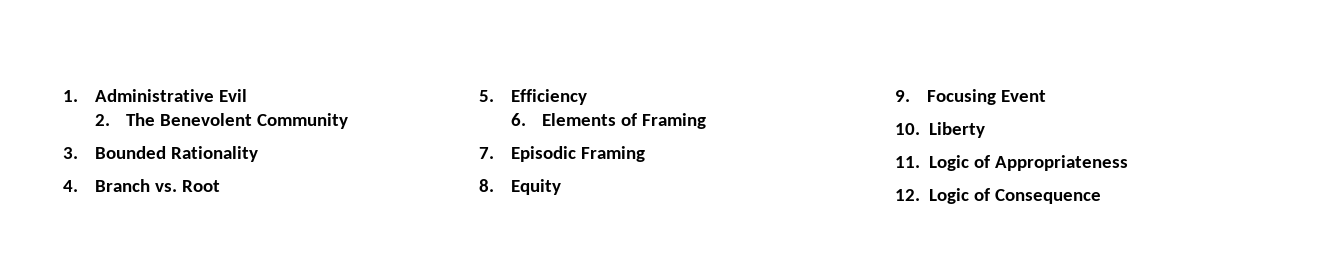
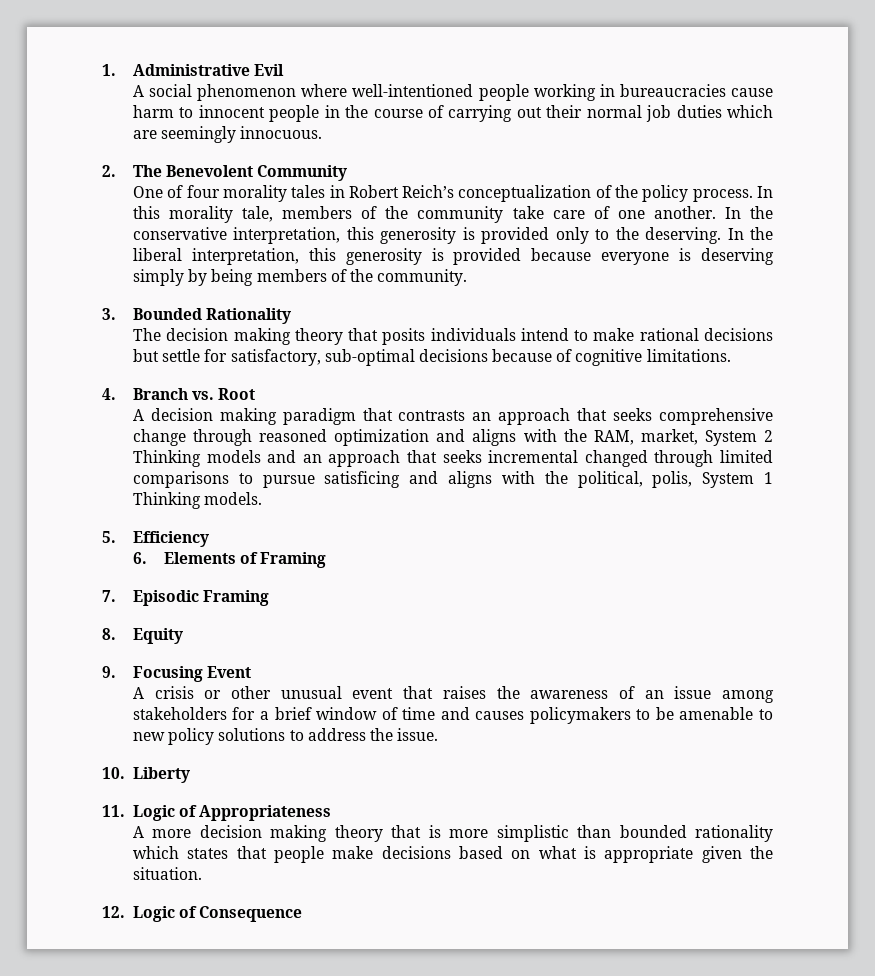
[94,113,349,129] [63,146,258,162] [63,179,220,192] 2. The Benevolent Community // 3. Bounded Rationality // 4. Branch vs. Root -> [132,84,773,101] [132,105,774,122] [132,126,323,143] [102,165,348,181] [132,185,774,202] [132,206,773,223] [132,227,773,244] [132,248,775,265] [132,269,468,286] [102,308,292,324] [132,328,773,345] [132,349,731,366] [102,388,256,400] [132,408,773,425] [132,429,774,446] [132,450,773,467] [132,471,773,488] [132,492,263,509] A social phenomenon where well-intentioned people working in bureaucracies cause harm to innocent people in the course of carrying out their normal job duties which are seemingly innocuous. // 2. The Benevolent Community // One of four morality tales in Robert Reich’s conceptualization of the policy process. In this morality tale, members of the community take care of one another. In the conservative interpretation, this generosity is provided only to the deserving. In the liberal interpretation, this generosity is provided because everyone is deserving simply by being members of the community. // 3. Bounded Rationality // The decision making theory that posits individuals intend to make rational decisions but settle for satisfactory, sub-optimal decisions because of cognitive limitations. // 4. Branch vs. Root // A decision making paradigm that contrasts an approach that seeks comprehensive change through reasoned optimization and aligns with the RAM, market, System 2 Thinking models and an approach that seeks incremental changed through limited comparisons to pursue satisficing and aligns with the political, polis, System 1 Thinking models.
(1046, 96) none -> [132,686,774,703] [132,707,773,724] [132,728,439,745] // A crisis or other unusual event that raises the awareness of an issue among stakeholders for a brief window of time and causes policymakers to be amenable to new policy solutions to address the issue.
(1129, 163) none -> [132,825,773,842] [132,846,773,863] [132,867,202,880] // A more decision making theory that is more simplistic than bounded rationality which states that people make decisions based on what is appropriate given the situation.

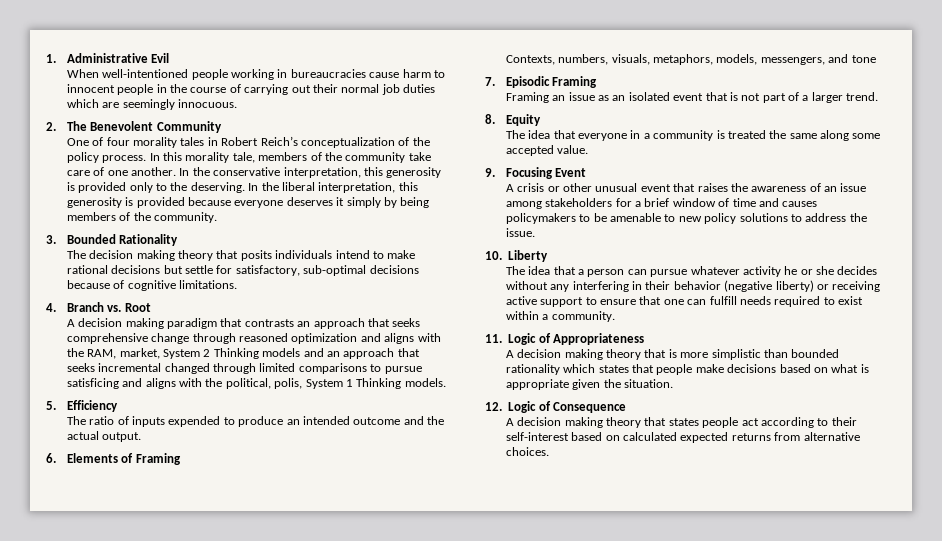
[132,84,348,101] A social phenomenon where -> [66,69,99,78] When
[679,248,775,265] is deserving -> [286,197,345,206] deserves it
[132,552,327,568] [102,590,270,606] [102,628,183,644] 6. Elements of Framing // 7. Episodic Framing // 8. Equity -> [66,416,445,427] [66,431,142,442] [46,453,181,465] [505,54,876,65] [485,76,598,88] [505,92,879,103] [485,114,541,126] [505,130,881,141] [505,145,589,156] The ratio of inputs expended to produce an intended outcome and the actual output. // 6. Elements of Framing // Contexts, numbers, visuals, metaphors, models, messengers, and tone // 7. Episodic Framing // Framing an issue as an isolated event that is not part of a larger trend. // 8. Equity // The idea that everyone in a community is treated the same along some accepted value.
(190, 775) none -> [505,266,878,277] [505,280,881,292] [505,296,864,307] [505,311,615,322] // The idea that a person can pursue whatever activity he or she decides without any interfering in their behavior (negative liberty) or receiving active support to ensure that one can fulfill needs required to exist within a community.
[152,829,192,838] more -> (514, 354) none
(303, 914) none -> [505,417,857,428] [505,432,860,443] [505,447,549,456] // A decision making theory that states people act according to their self-interest based on calculated expected returns from alternative choices.

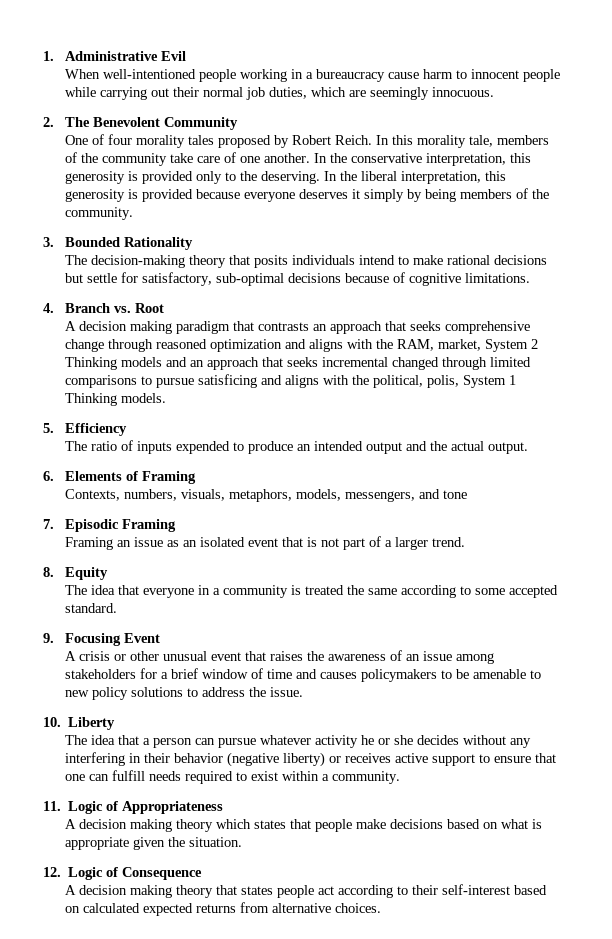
[290,69,366,78] bureaucracies -> [305,69,385,82] a bureaucracy
[156,84,241,93] in the course of -> [64,87,96,97] while
[403,84,436,93] duties -> [268,87,307,99] duties,
[207,136,430,148] [66,152,147,163] in Robert Reich’s conceptualization of the policy process. -> [217,135,372,148] proposed by Robert Reich.
[89,250,175,261] decision making -> [90,255,185,268] decision-making
[353,417,401,425] outcome -> [365,442,402,454] output
[820,130,850,141] along -> [400,585,471,598] according to
[557,145,589,154] value. -> [64,603,117,613] standard.
[832,281,881,292] receiving -> [344,753,391,763] receives
[644,349,840,360] [505,364,560,375] that is more simplistic than bounded rationality -> (213, 825) none

